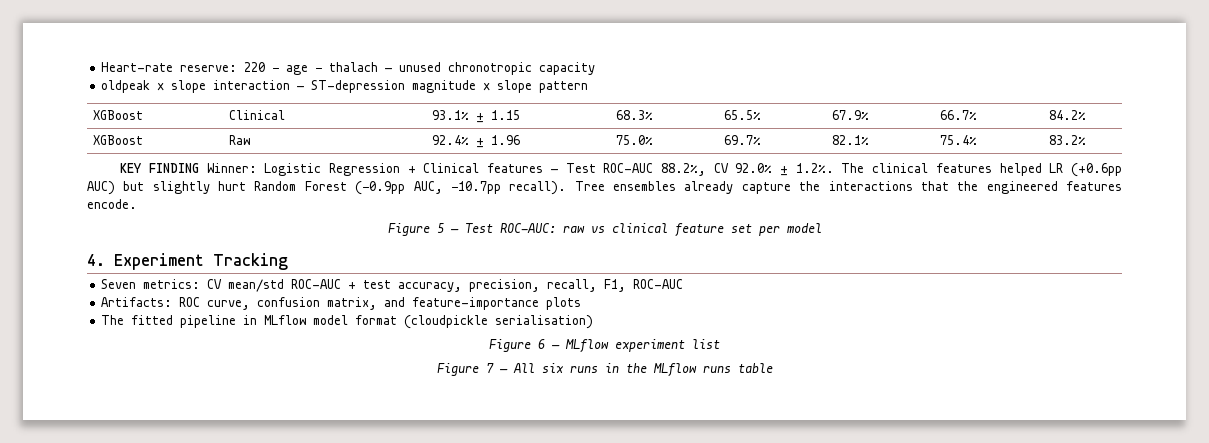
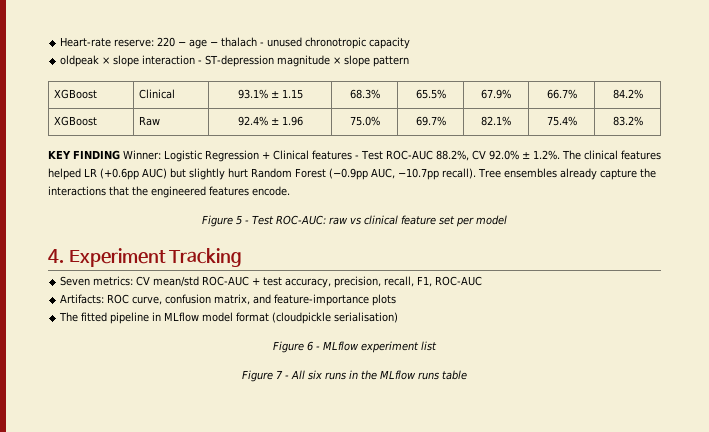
[385,68,393,72] — -> [260,42,265,46] -
[297,86,305,90] — -> [198,60,203,64] -
[550,169,558,173] — -> [355,155,359,159] -
[449,229,459,233] — -> [245,220,250,224] -
[551,345,560,349] — -> [316,346,320,350] -
[498,369,508,373] — -> [285,375,289,379] -

